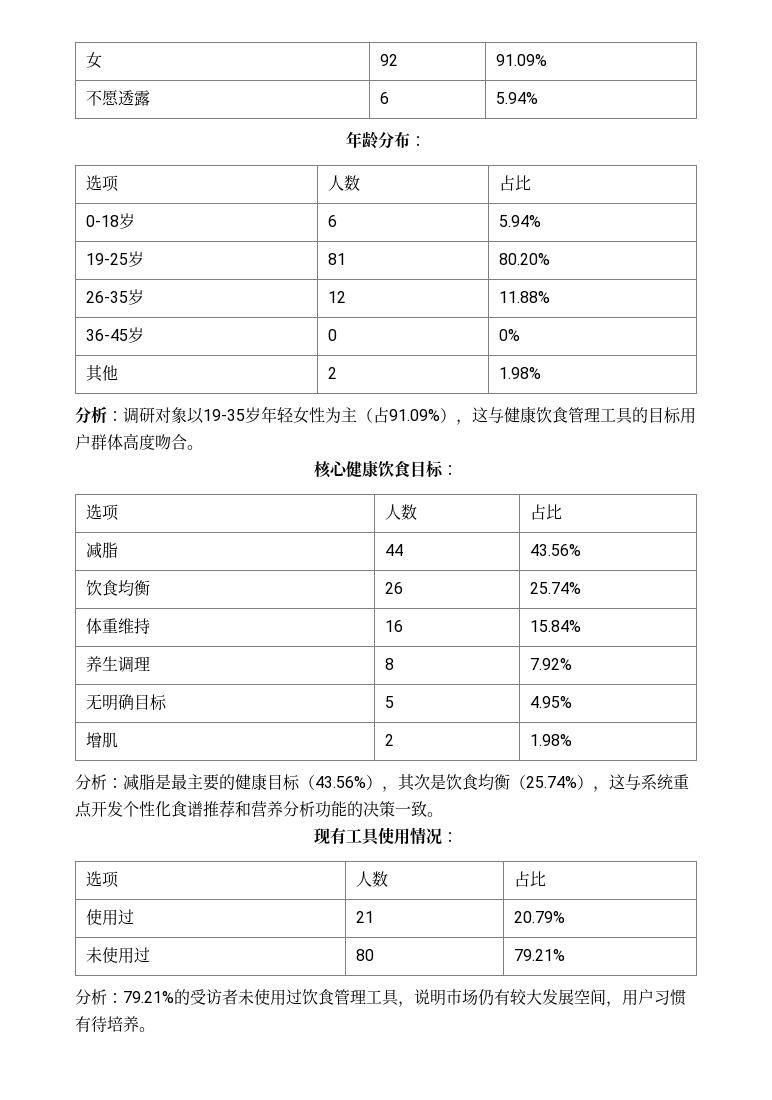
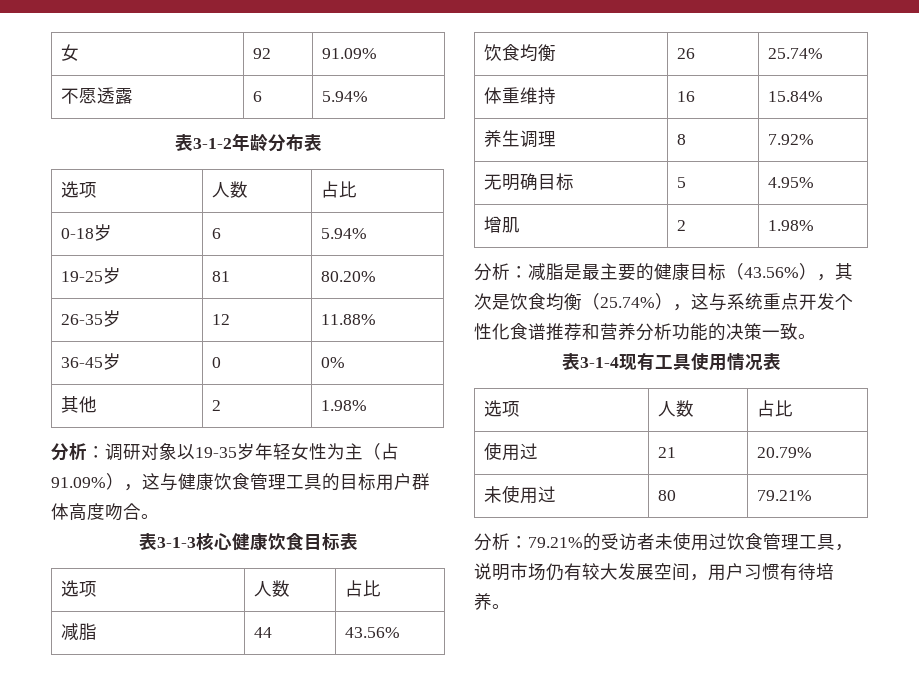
(539, 98) none -> [174,134,232,151] 表3-1-2
[410,136,426,146] ： -> [303,134,322,151] 表
(203, 447) none -> [138,533,196,550] 表3-1-3
[442,465,458,475] ： -> [339,533,358,550] 表
(443, 814) none -> [561,353,619,370] 表3-1-4
[442,832,458,842] ： -> [762,353,781,370] 表

